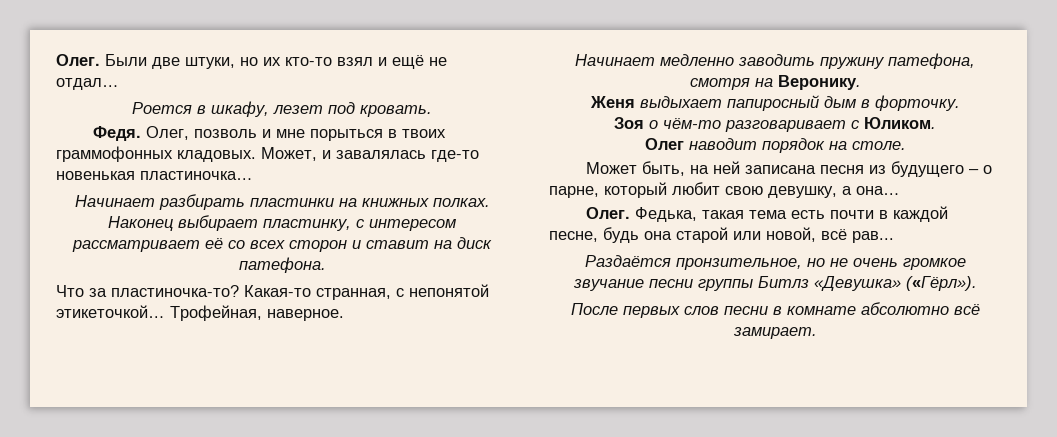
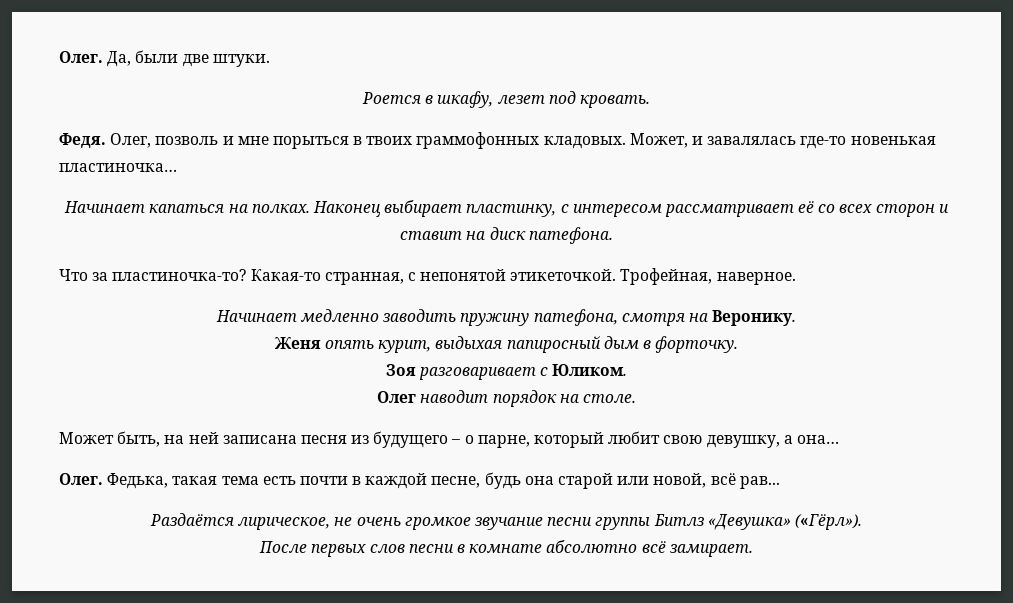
[56,54,447,69] [56,78,119,90] Олег. Были две штуки, но их кто-то взял и ещё не отдал… -> [59,50,270,67] Олег. Да, были две штуки.
[158,194,429,210] разбирать пластинки на книжных -> [149,204,248,213] капаться на
[56,305,165,318] этикеточкой… -> [510,269,617,281] этикеточкой.
[639,96,722,108] выдыхает -> [325,336,503,353] опять курит, выдыхая
[649,118,721,129] о чём-то -> (416, 370) none
[675,258,825,270] пронзительное, но -> [238,517,331,530] лирическое,

